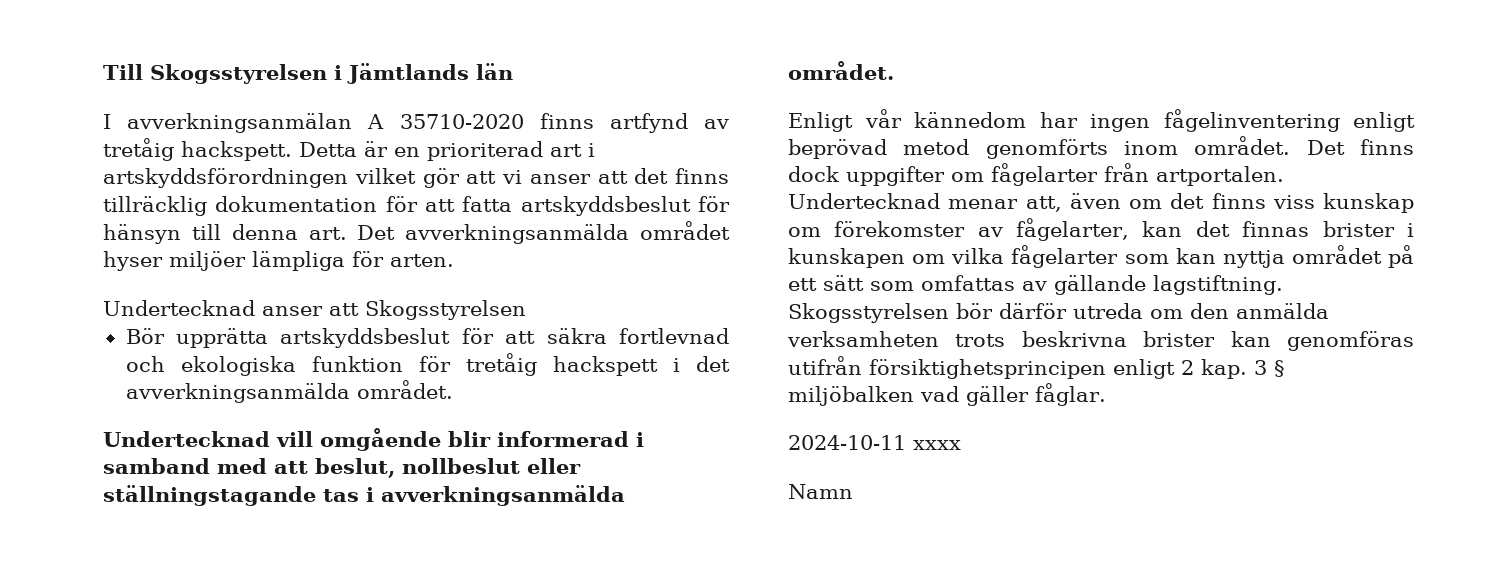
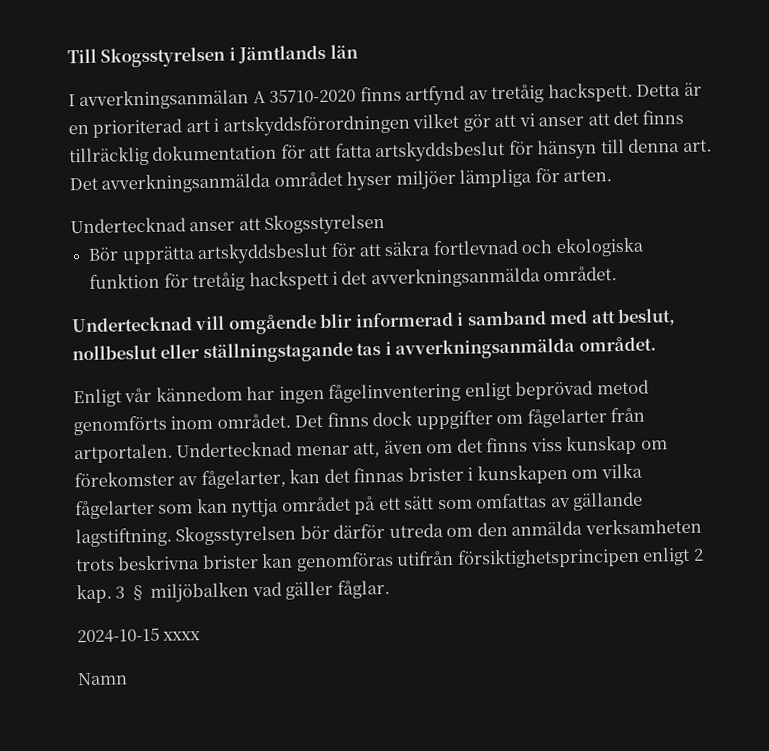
[788,435,906,450] 2024-10-11 -> [77,627,160,644] 2024-10-15

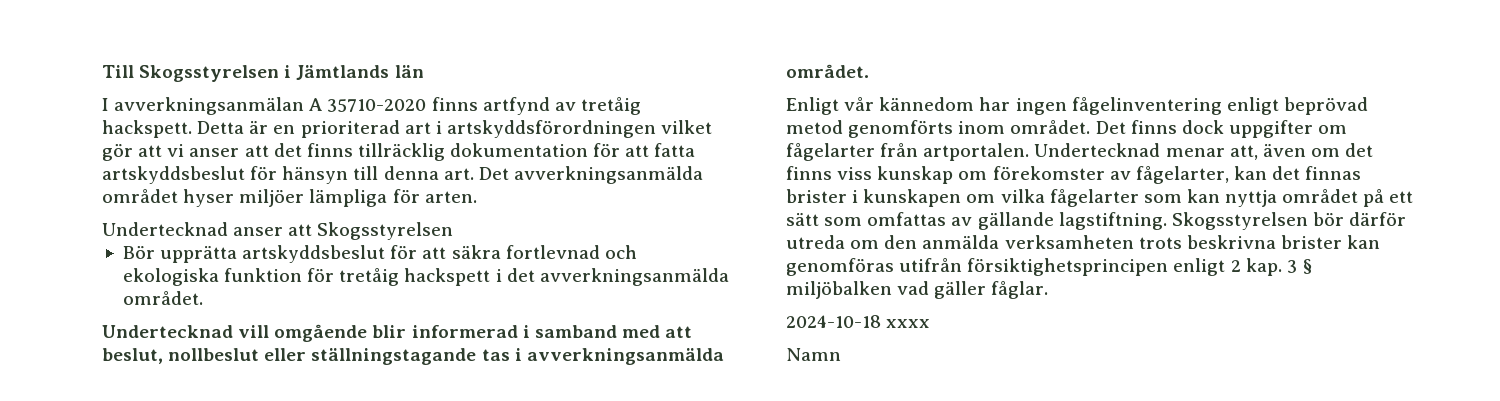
[77,627,160,644] 2024-10-15 -> [786,315,881,328] 2024-10-18

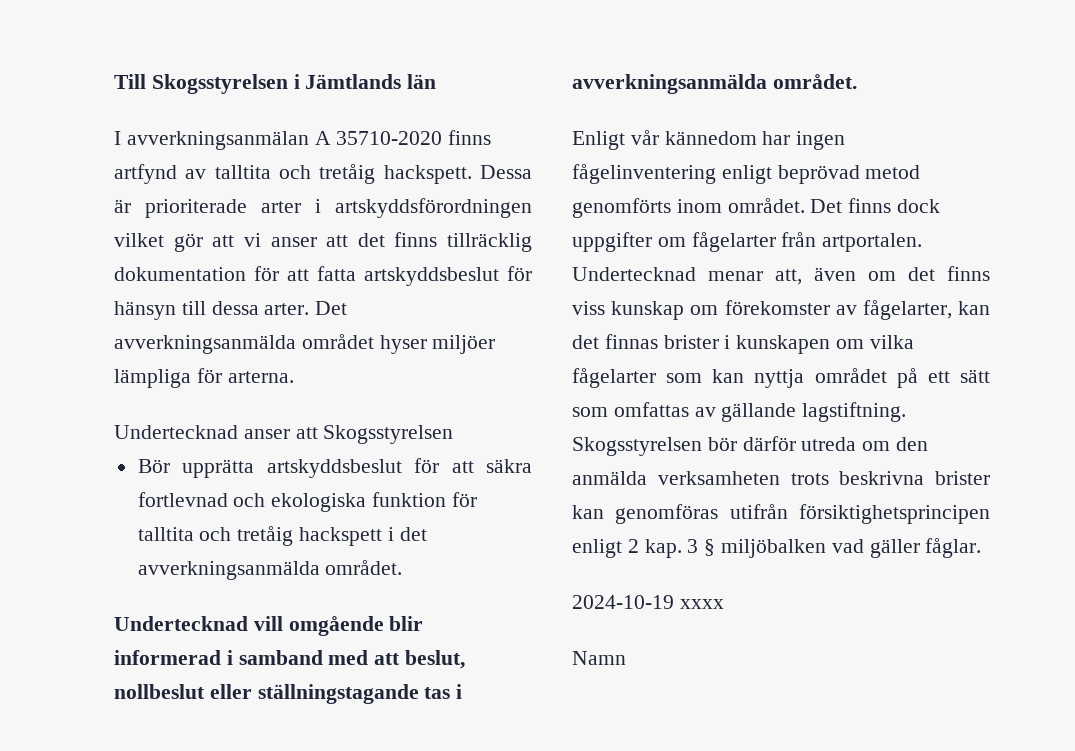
[580,97,641,115] [102,120,431,138] tretåig hackspett. Detta är en prioriterad art -> [214,164,532,184] [114,199,301,218] talltita och tretåig hackspett. Dessa är prioriterade arter
[383,166,474,180] denna art. -> [211,301,310,315] dessa arter.
[424,191,477,203] arten. -> [227,371,294,383] arterna.
(335, 275) none -> [137,527,232,541] talltita och
[786,315,881,328] 2024-10-18 -> [572,595,674,609] 2024-10-19

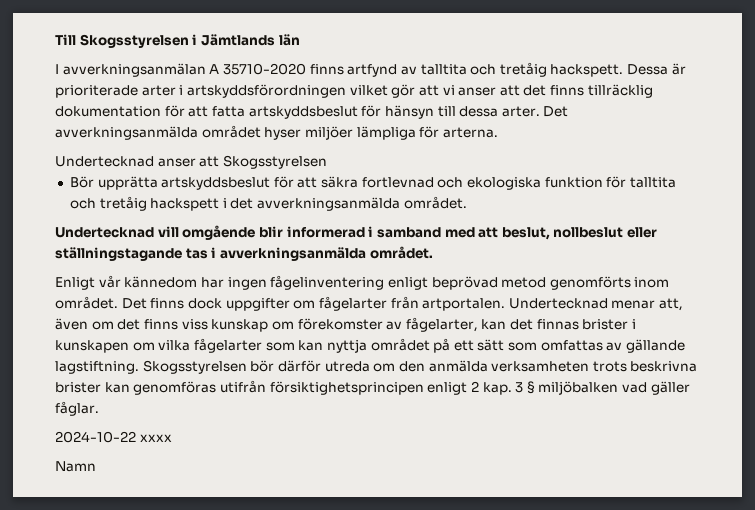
[572,595,674,609] 2024-10-19 -> [55,431,136,443] 2024-10-22

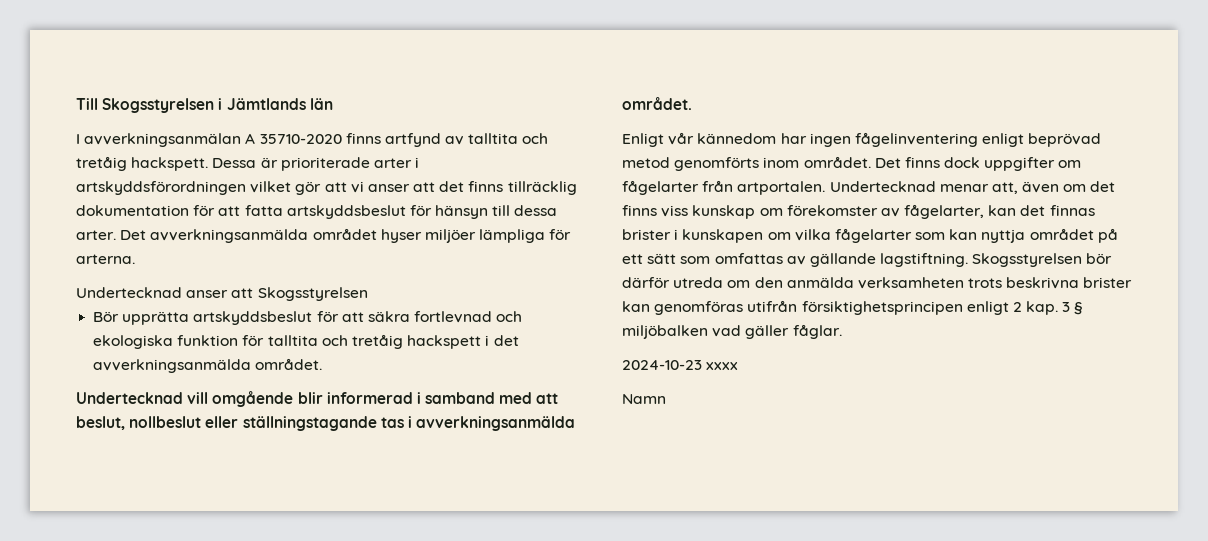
[55,431,136,443] 2024-10-22 -> [622,360,702,370] 2024-10-23

